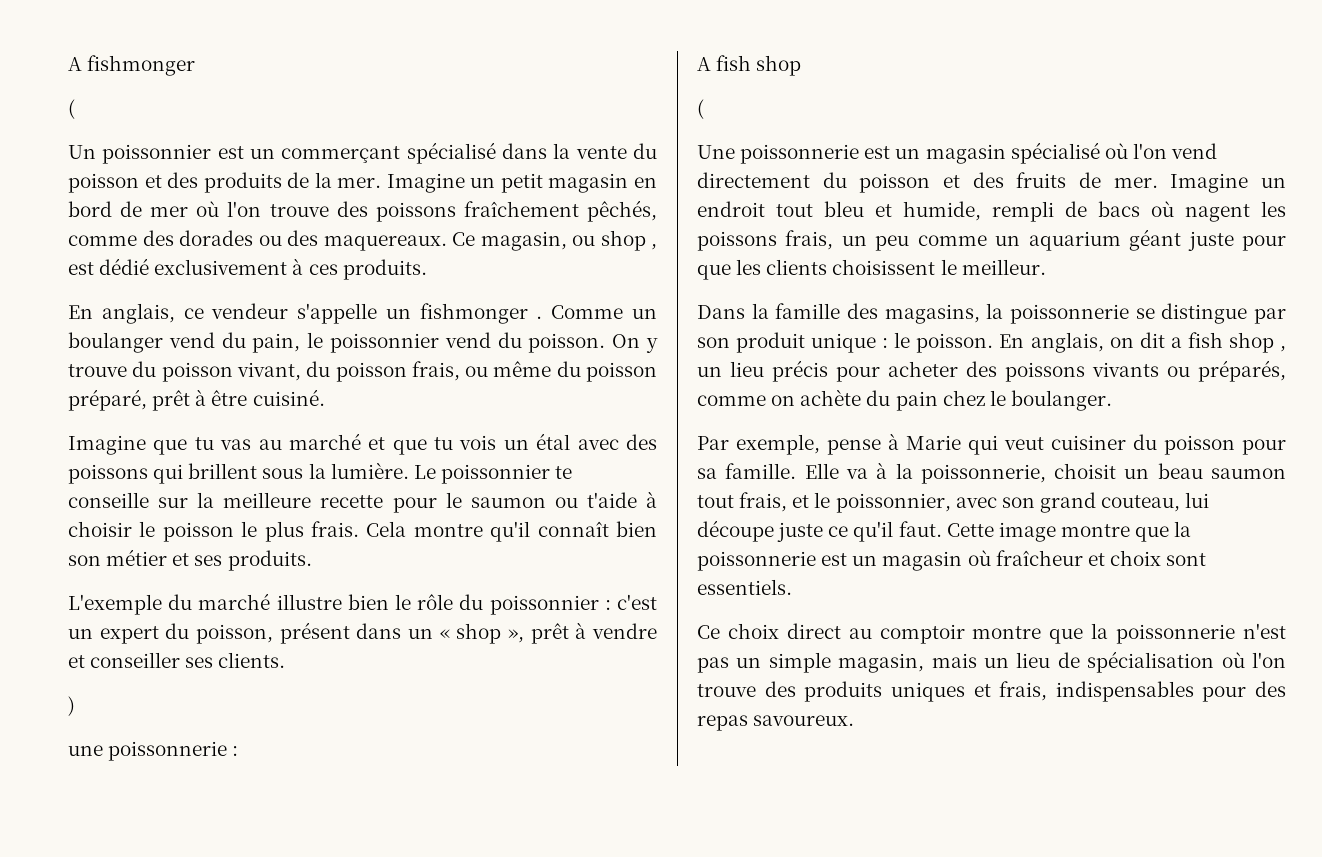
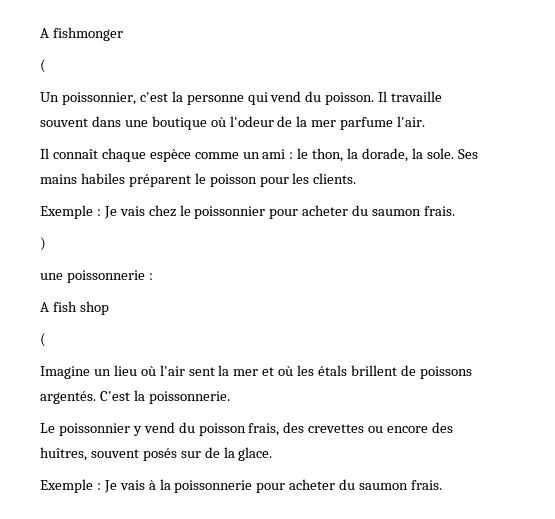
[102,142,657,164] [68,172,657,193] [68,200,658,222] [68,230,657,251] [68,258,427,280] [68,303,657,324] [68,332,658,353] [68,361,657,382] [68,389,325,411] [68,433,657,455] [68,462,573,484] [68,491,658,513] [68,521,657,542] [68,549,312,571] [68,593,657,615] [68,622,658,644] [68,652,286,668] poissonnier est un commerçant spécialisé dans la vente du poisson et des produits de la mer. Imagine un petit magasin en bord de mer où l'on trouve des poissons fraîchement pêchés, comme des dorades ou des maquereaux. Ce magasin, ou shop , est dédié exclusivement à ces produits. // En anglais, ce vendeur s'appelle un fishmonger . Comme un boulanger vend du pain, le poissonnier vend du poisson. On y trouve du poisson vivant, du poisson frais, ou même du poisson préparé, prêt à être cuisiné. // Imagine que tu vas au marché et que tu vois un étal avec des poissons qui brillent sous la lumière. Le poissonnier te conseille sur la meilleure recette pour le saumon ou t'aide à choisir le poisson le plus frais. Cela montre qu'il connaît bien son métier et ses produits. // L'exemple du marché illustre bien le rôle du poissonnier : c'est un expert du poisson, présent dans un « shop », prêt à vendre et conseiller ses clients. -> [61,91,443,105] [40,116,426,130] [40,148,478,162] [40,173,357,187] [40,205,456,219] poissonnier, c'est la personne qui vend du poisson. Il travaille souvent dans une boutique où l'odeur de la mer parfume l'air. // Il connaît chaque espèce comme un ami : le thon, la dorade, la sole. Ses mains habiles préparent le poisson pour les clients. // Exemple : Je vais chez le poissonnier pour acheter du saumon frais.
[697,142,1218,164] [697,172,1286,193] [697,201,1286,222] [697,229,1286,251] [697,259,1046,280] [697,303,1286,324] [697,332,1286,353] [697,360,1286,382] [697,389,1112,411] [697,433,1286,455] [697,462,1286,484] [697,492,1210,513] [697,520,1192,542] [697,550,1207,571] [697,579,792,595] [697,623,1286,644] [697,651,1286,673] [697,681,1286,702] [697,715,855,731] Une poissonnerie est un magasin spécialisé où l'on vend directement du poisson et des fruits de mer. Imagine un endroit tout bleu et humide, rempli de bacs où nagent les poissons frais, un peu comme un aquarium géant juste pour que les clients choisissent le meilleur. // Dans la famille des magasins, la poissonnerie se distingue par son produit unique : le poisson. En anglais, on dit a fish shop , un lieu précis pour acheter des poissons vivants ou préparés, comme on achète du pain chez le boulanger. // Par exemple, pense à Marie qui veut cuisiner du poisson pour sa famille. Elle va à la poissonnerie, choisit un beau saumon tout frais, et le poissonnier, avec son grand couteau, lui découpe juste ce qu'il faut. Cette image montre que la poissonnerie est un magasin où fraîcheur et choix sont essentiels. // Ce choix direct au comptoir montre que la poissonnerie n'est pas un simple magasin, mais un lieu de spécialisation où l'on trouve des produits uniques et frais, indispensables pour des repas savoureux. -> [40,365,472,379] [40,390,230,404] [40,422,454,436] [40,447,273,461] [40,479,443,493] Imagine un lieu où l'air sent la mer et où les étals brillent de poissons argentés. C'est la poissonnerie. // Le poissonnier y vend du poisson frais, des crevettes ou encore des huîtres, souvent posés sur de la glace. // Exemple : Je vais à la poissonnerie pour acheter du saumon frais.

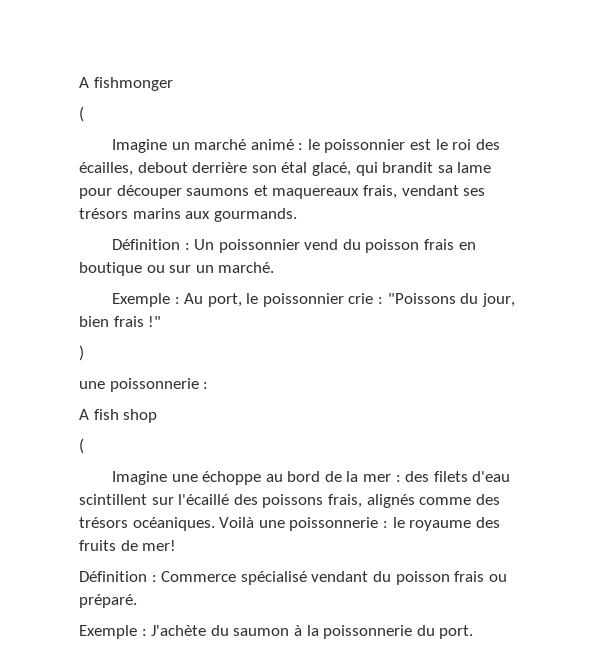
[40,91,443,105] [40,116,426,130] [40,148,478,162] [40,173,357,187] [40,205,456,219] Un poissonnier, c'est la personne qui vend du poisson. Il travaille souvent dans une boutique où l'odeur de la mer parfume l'air. // Il connaît chaque espèce comme un ami : le thon, la dorade, la sole. Ses mains habiles préparent le poisson pour les clients. // Exemple : Je vais chez le poissonnier pour acheter du saumon frais. -> [111,139,500,153] [79,162,492,176] [79,185,486,199] [79,208,297,222] [111,239,476,253] [79,262,275,276] [111,293,515,307] [79,316,162,327] Imagine un marché animé : le poissonnier est le roi des écailles, debout derrière son étal glacé, qui brandit sa lame pour découper saumons et maquereaux frais, vendant ses trésors marins aux gourmands. // Définition : Un poissonnier vend du poisson frais en boutique ou sur un marché. // Exemple : Au port, le poissonnier crie : "Poissons du jour, bien frais !"
[93,365,472,379] [40,390,230,404] [40,422,454,436] [40,447,273,461] [40,479,443,493] un lieu où l'air sent la mer et où les étals brillent de poissons argentés. C'est la poissonnerie. // Le poissonnier y vend du poisson frais, des crevettes ou encore des huîtres, souvent posés sur de la glace. // Exemple : Je vais à la poissonnerie pour acheter du saumon frais. -> [171,471,511,485] [79,494,500,508] [79,517,500,531] [79,540,177,551] [79,571,507,585] [79,594,137,608] [79,625,474,639] une échoppe au bord de la mer : des filets d'eau scintillent sur l'écaillé des poissons frais, alignés comme des trésors océaniques. Voilà une poissonnerie : le royaume des fruits de mer! // Définition : Commerce spécialisé vendant du poisson frais ou préparé. // Exemple : J'achète du saumon à la poissonnerie du port.

